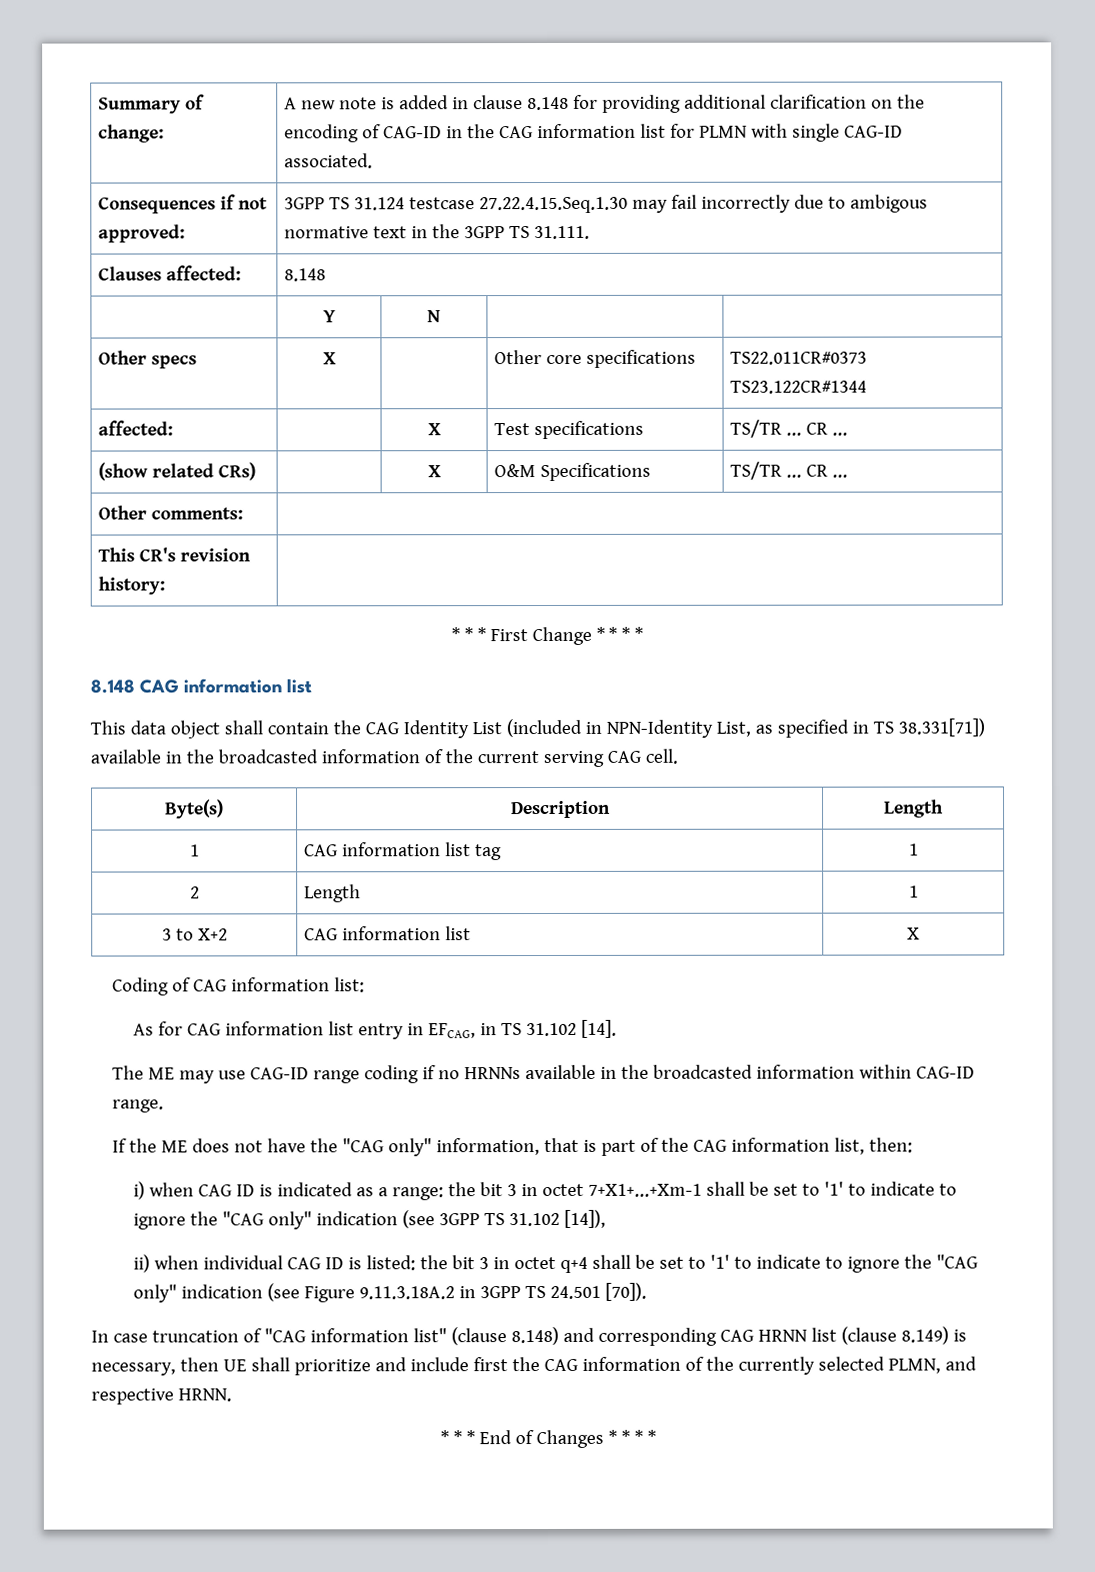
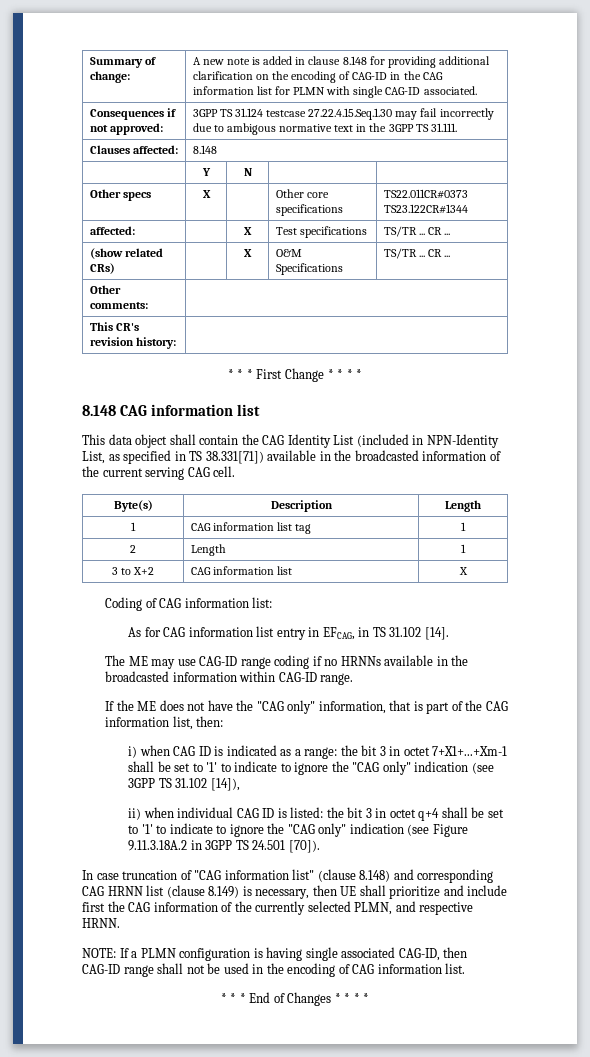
(232, 1395) none -> [82,947,468,961] [82,963,466,977] // NOTE: If a PLMN configuration is having single associated CAG-ID, then CAG-ID range shall not be used in the encoding of CAG information list.

